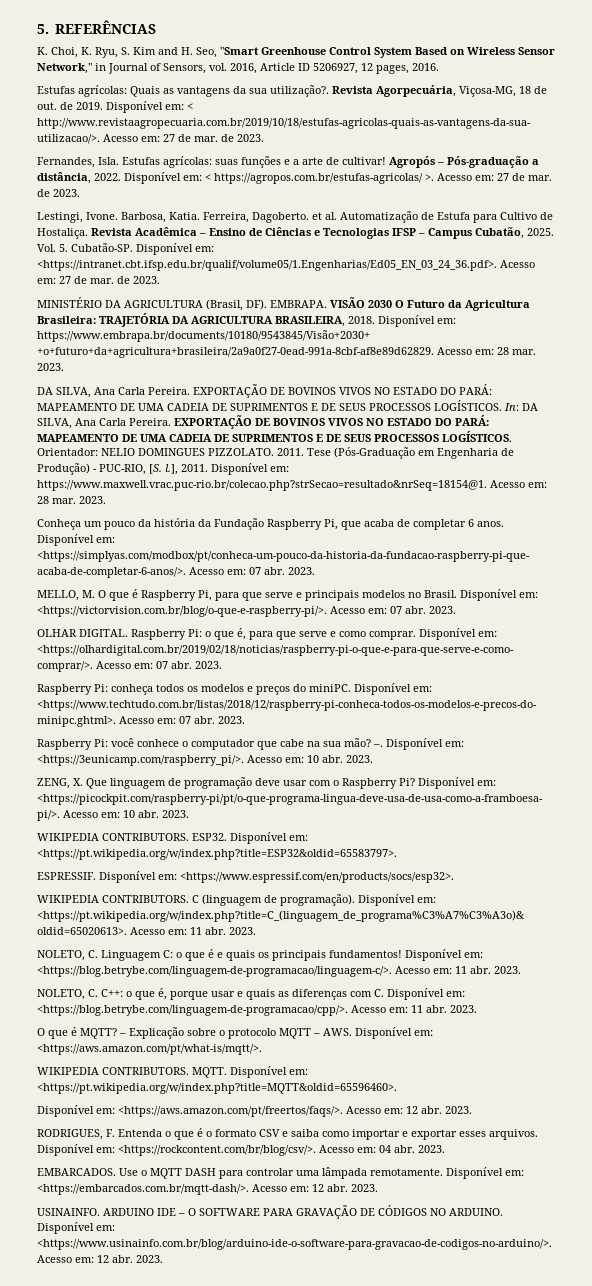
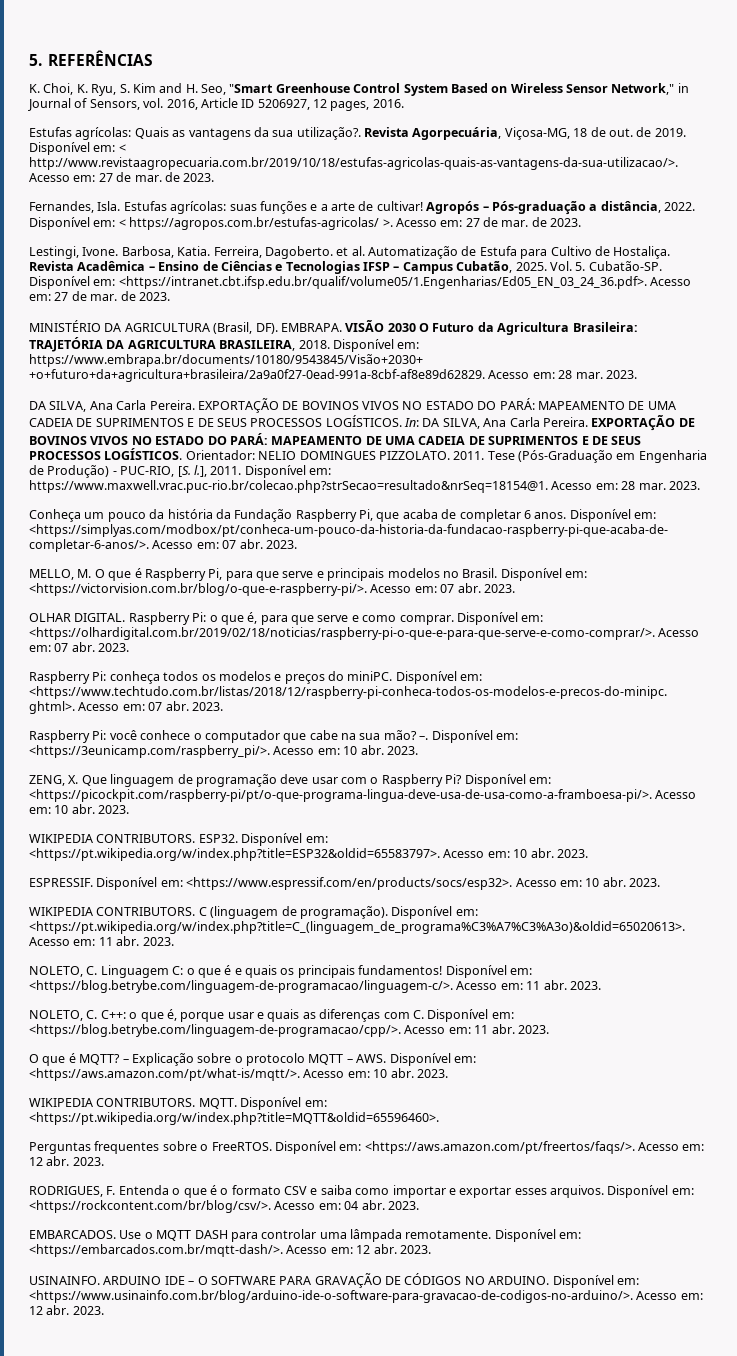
(397, 854) none -> [443,848,588,858] Acesso em: 10 abr. 2023.
(454, 877) none -> [515,877,660,887] Acesso em: 10 abr. 2023.
(262, 1049) none -> [303,1068,448,1078] Acesso em: 10 abr. 2023.
(397, 1088) none -> [29,1141,272,1154] Perguntas frequentes sobre o FreeRTOS.

